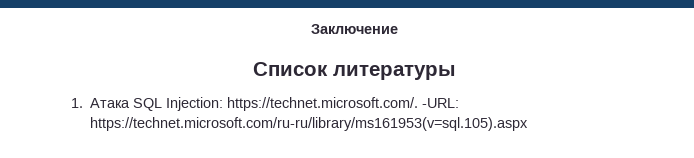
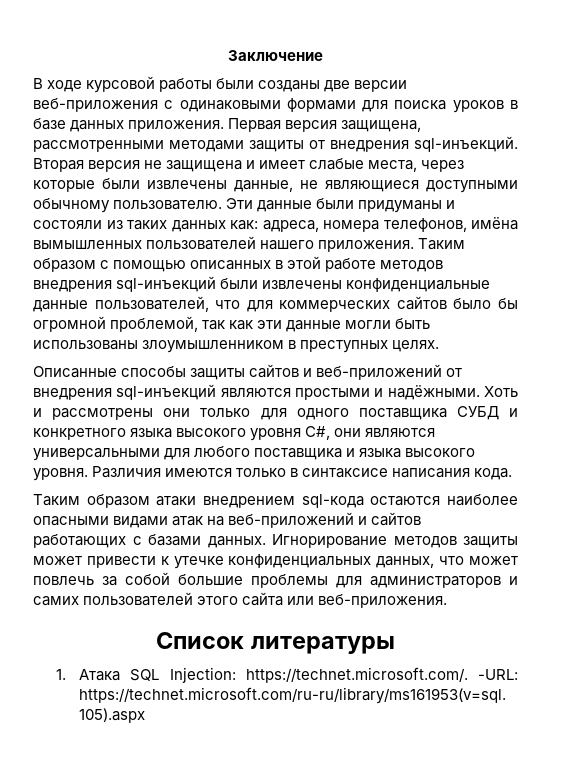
(398, 29) none -> [33,76,408,93] [33,98,518,113] [33,118,422,132] [33,136,518,152] [33,158,465,172] [33,178,518,193] [33,198,456,213] [33,217,518,232] [33,236,466,252] [33,256,444,272] [33,276,491,292] [33,296,518,312] [33,316,431,332] [33,340,440,353] [33,364,463,380] [33,384,518,400] [33,406,518,420] [33,426,436,441] [33,446,476,461] [33,466,513,481] [33,494,518,508] [33,512,422,528] [33,534,518,548] [33,554,518,569] [33,572,518,588] [33,592,448,608] // В ходе курсовой работы были созданы две версии веб-приложения с одинаковыми формами для поиска уроков в базе данных приложения. Первая версия защищена, рассмотренными методами защиты от внедрения sql-инъекций. Вторая версия не защищена и имеет слабые места, через которые были извлечены данные, не являющиеся доступными обычному пользователю. Эти данные были придуманы и состояли из таких данных как: адреса, номера телефонов, имёна вымышленных пользователей нашего приложения. Таким образом с помощью описанных в этой работе методов внедрения sql-инъекций были извлечены конфиденциальные данные пользователей, что для коммерческих сайтов было бы огромной проблемой, так как эти данные могли быть использованы злоумышленником в преступных целях. // Описанные способы защиты сайтов и веб-приложений от внедрения sql-инъекций являются простыми и надёжными. Хоть и рассмотрены они только для одного поставщика СУБД и конкретного языка высокого уровня C#, они являются универсальными для любого поставщика и языка высокого уровня. Различия имеются только в синтаксисе написания кода. // Таким образом атаки внедрением sql-кода остаются наиболее опасными видами атак на веб-приложений и сайтов работающих с базами данных. Игнорирование методов защиты может привести к утечке конфиденциальных данных, что может повлечь за собой большие проблемы для администраторов и самих пользователей этого сайта или веб-приложения.

